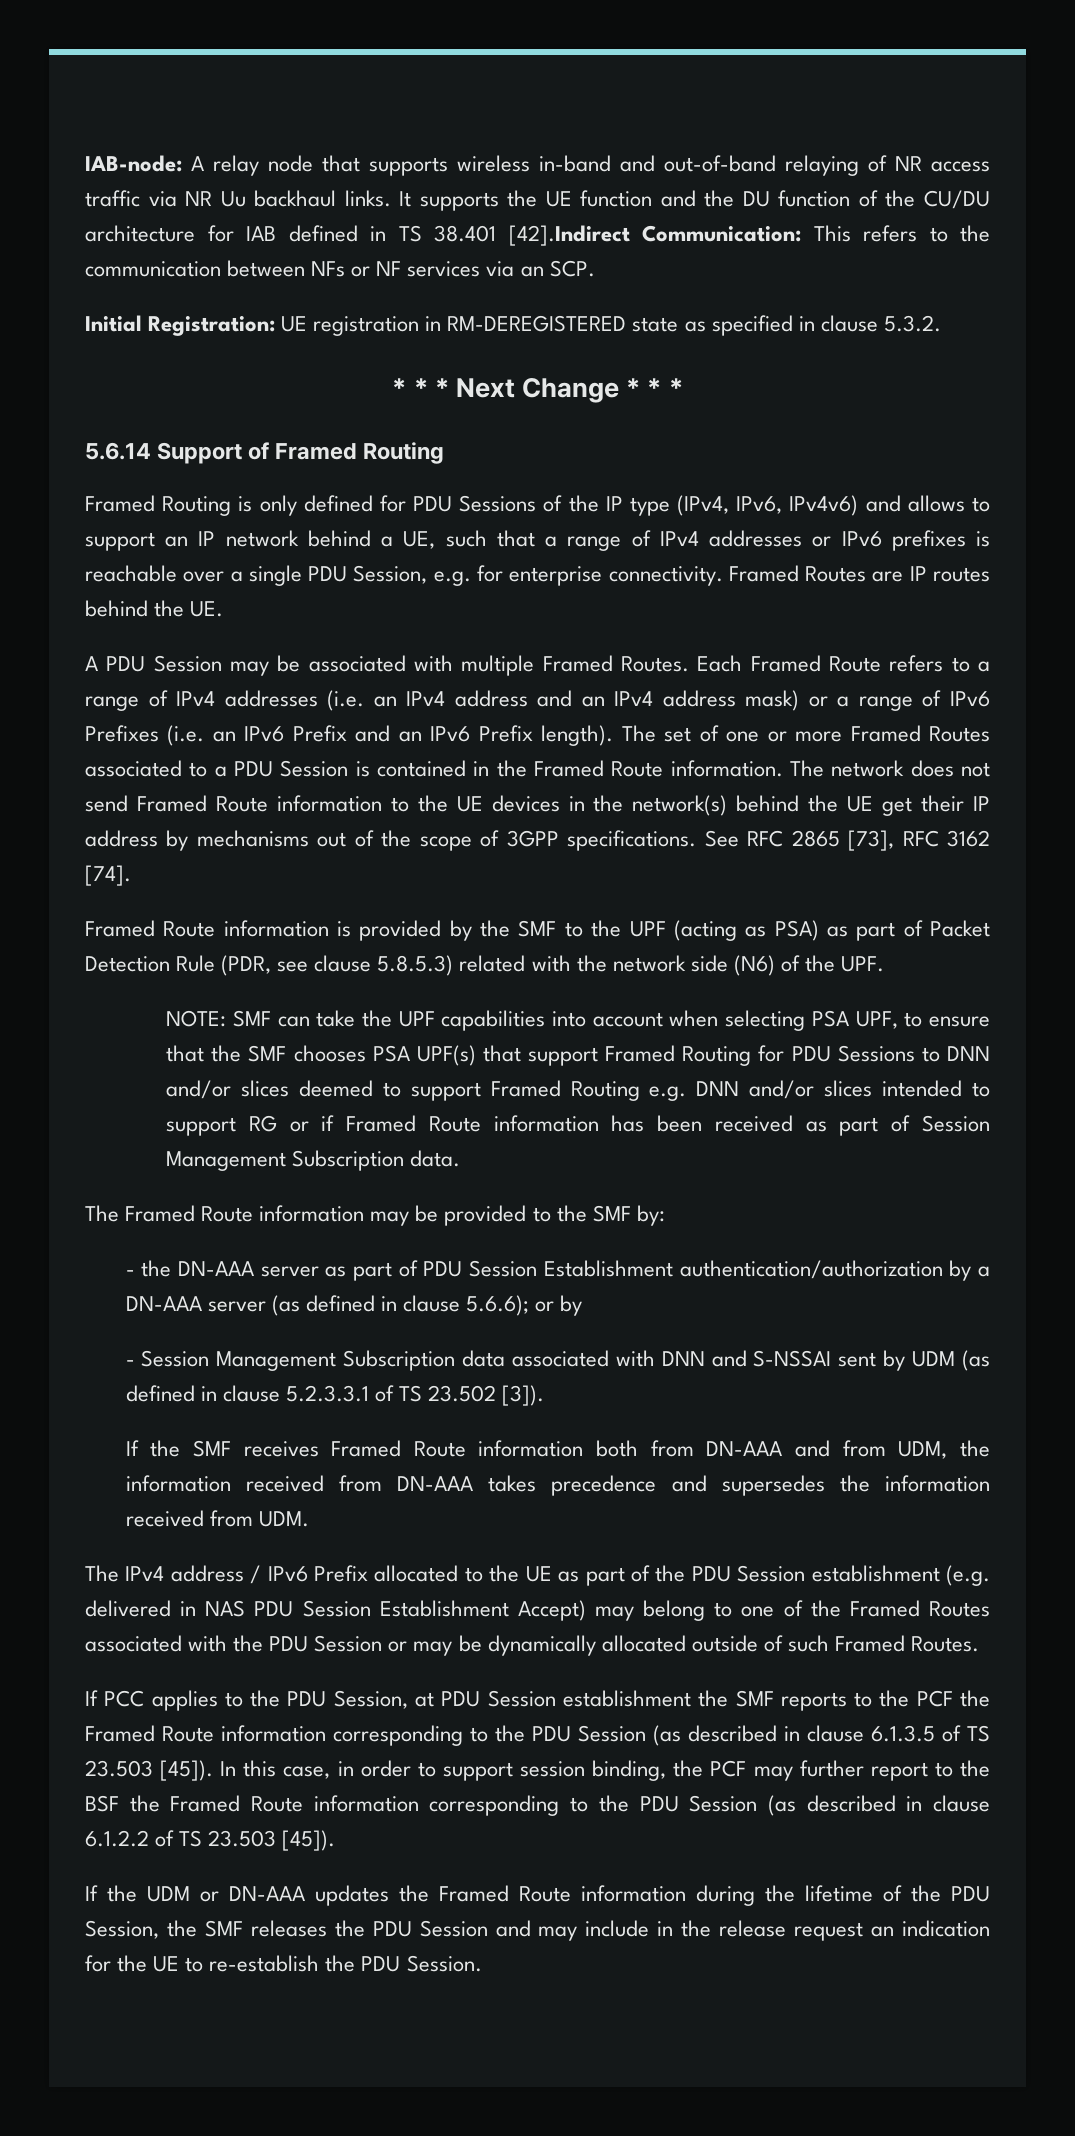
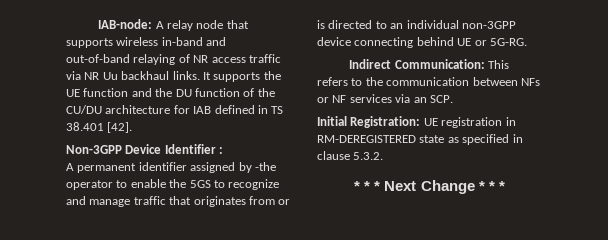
[508,225,630,246] [42].Indirect -> [107,122,133,133] [66,144,224,154] [66,162,276,173] [66,179,280,190] [66,196,291,207] [317,20,516,29] [317,37,527,48] [349,59,392,69] [42]. // Non-3GPP Device Identifier : // A permanent identifier assigned by -the operator to enable the 5GS to recognize and manage traffic that originates from or is directed to an individual non-3GPP device connecting behind UE or 5G-RG. // Indirect
[85,442,445,464] [85,495,990,516] [85,530,991,551] [85,565,991,586] [85,600,224,617] [85,655,991,676] [85,690,990,711] [85,725,990,746] [85,760,991,777] [85,795,990,816] [85,830,990,851] [85,865,131,886] [85,920,991,941] [85,955,885,976] [166,1010,990,1031] [166,1045,991,1066] [166,1080,990,1101] [166,1115,990,1136] [166,1150,461,1171] [85,1205,665,1226] [125,1260,990,1281] [125,1295,583,1316] [125,1350,991,1371] [125,1385,545,1406] [125,1440,990,1459] [125,1475,990,1496] [125,1510,309,1527] [85,1565,990,1586] [85,1600,990,1621] [85,1635,980,1656] [85,1690,990,1711] [85,1725,990,1746] [85,1760,991,1781] [85,1795,991,1816] [85,1830,336,1851] [85,1885,990,1906] [85,1920,990,1941] [85,1955,482,1972] // 5.6.14 Support of Framed Routing // Framed Routing is only defined for PDU Sessions of the IP type (IPv4, IPv6, IPv4v6) and allows to support an IP network behind a UE, such that a range of IPv4 addresses or IPv6 prefixes is reachable over a single PDU Session, e.g. for enterprise connectivity. Framed Routes are IP routes behind the UE. // A PDU Session may be associated with multiple Framed Routes. Each Framed Route refers to a range of IPv4 addresses (i.e. an IPv4 address and an IPv4 address mask) or a range of IPv6 Prefixes (i.e. an IPv6 Prefix and an IPv6 Prefix length). The set of one or more Framed Routes associated to a PDU Session is contained in the Framed Route information. The network does not send Framed Route information to the UE devices in the network(s) behind the UE get their IP address by mechanisms out of the scope of 3GPP specifications. See RFC 2865 [73], RFC 3162 [74]. // Framed Route information is provided by the SMF to the UPF (acting as PSA) as part of Packet Detection Rule (PDR, see clause 5.8.5.3) related with the network side (N6) of the UPF. // NOTE: SMF can take the UPF capabilities into account when selecting PSA UPF, to ensure that the SMF chooses PSA UPF(s) that support Framed Routing for PDU Sessions to DNN and/or slices deemed to support Framed Routing e.g. DNN and/or slices intended to support RG or if Framed Route information has been received as part of Session Management Subscription data. // The Framed Route information may be provided to the SMF by: // - the DN-AAA server as part of PDU Session Establishment authentication/authorization by a DN-AAA server (as defined in clause 5.6.6); or by // - Session Management Subscription data associated with DNN and S-NSSAI sent by UDM (as defined in clause 5.2.3.3.1 of TS 23.502 [3]). // If the SMF receives Framed Route information both from DN-AAA and from UDM, the information received from DN-AAA takes precedence and supersedes the information received from UDM. // The IPv4 address / IPv6 Prefix allocated to the UE as part of the PDU Session establishment (e.g. delivered in NAS PDU Session Establishment Accept) may belong to one of the Framed Routes associated with the PDU Session or may be dynamically allocated outside of such Framed Routes. // If PCC applies to the PDU Session, at PDU Session establishment the SMF reports to the PCF the Framed Route information corresponding to the PDU Session (as described in clause 6.1.3.5 of TS 23.503 [45]). In this case, in order to support session binding, the PCF may further report to the BSF the Framed Route information corresponding to the PDU Session (as described in clause 6.1.2.2 of TS 23.503 [45]). // If the UDM or DN-AAA updates the Framed Route information during the lifetime of the PDU Session, the SMF releases the PDU Session and may include in the release request an indication for the UE to re-establish the PDU Session. -> (505, 186) none

